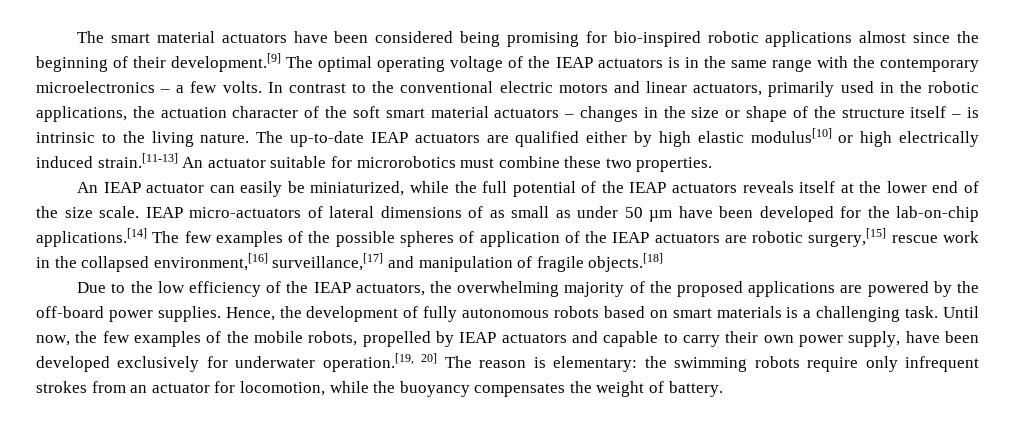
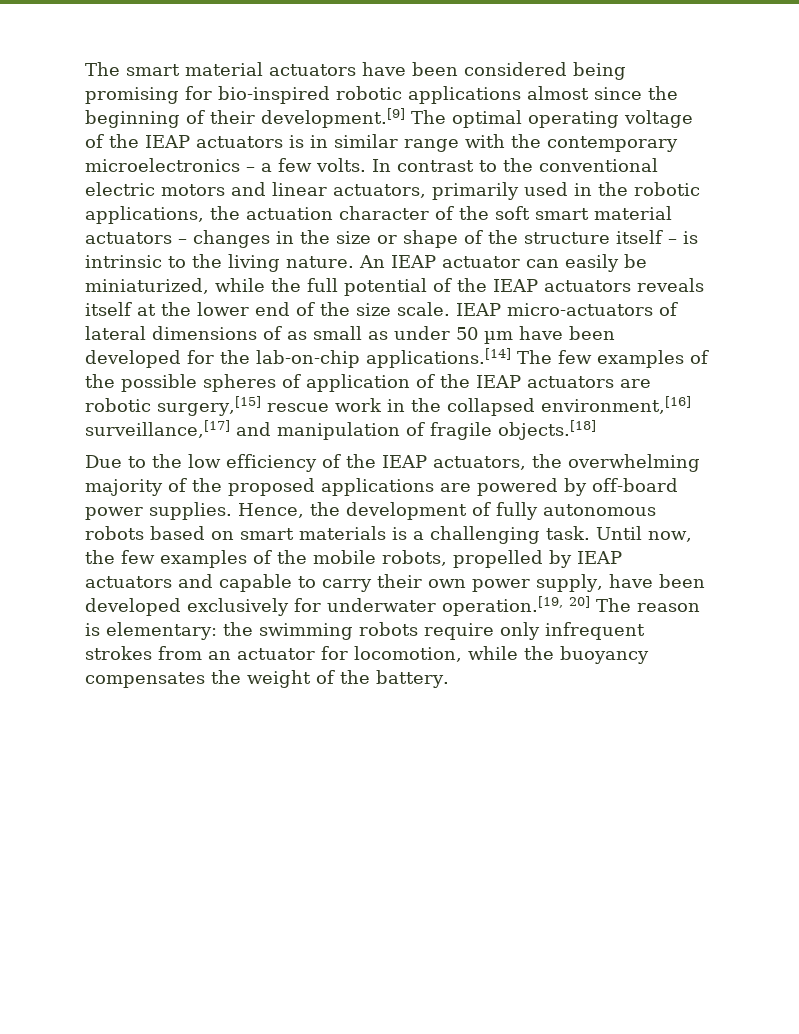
[703,56,767,68] the same -> [334,134,398,148] similar
[256,128,980,147] [36,153,713,172] The up-to-date IEAP actuators are qualified either by high elastic modulus[10] or high electrically induced strain.[11-13] An actuator suitable for microrobotics must combine these two properties. // -> (354, 262) none
[957,281,980,293] the -> (587, 487) none
(665, 387) none -> [340,670,370,684] the

